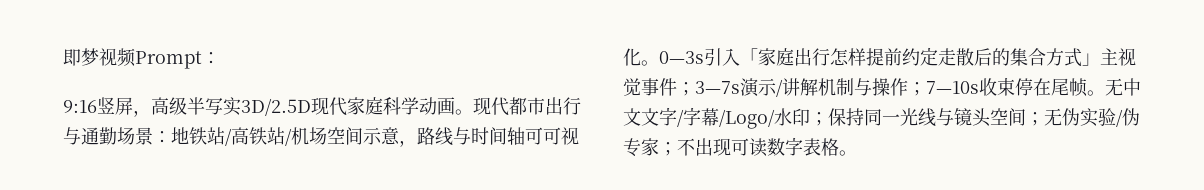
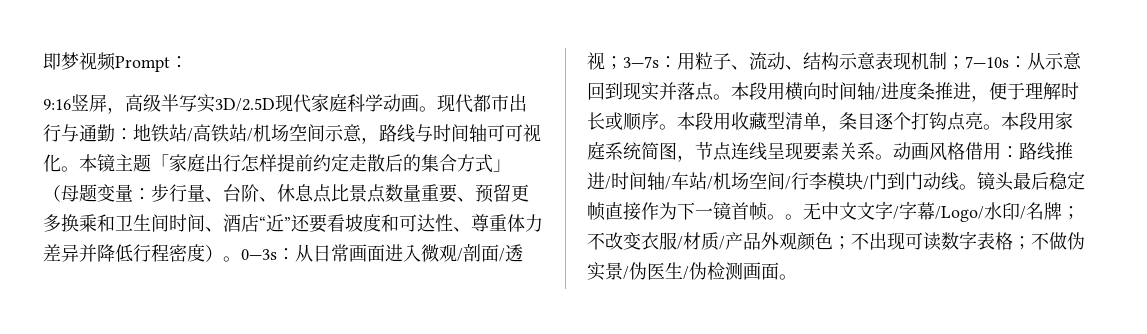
[117,127,153,145] 场景 -> (115, 133) none
[659,48,740,66] 0—3s引入 -> [79,154,151,172] 本镜主题
[1100,48,1136,66] [623,78,1088,97] 主视觉事件；3—7s演示/讲解机制与操作；7—10s收束停在尾帧 -> [43,184,529,203] [43,213,543,233] [43,244,523,262] [587,52,1082,70] [587,82,1079,102] [587,112,1073,132] [587,142,1073,162] [587,171,1085,191] [587,202,785,221] （母题变量：步行量、台阶、休息点比景点数量重要、预留更多换乘和卫生间时间、酒店“近”还要看坡度和可达性、尊重体力差异并降低行程密度）。0—3s：从日常画面进入微观/剖面/透视；3—7s：用粒子、流动、结构示意表现机制；7—10s：从示意回到现实并落点。本段用横向时间轴/进度条推进，便于理解时长或顺序。本段用收藏型清单，条目逐个打钩点亮。本段用家庭系统简图，节点连线呈现要素关系。动画风格借用：路线推进/时间轴/车站/机场空间/行李模块/门到门动线。镜头最后稳定帧直接作为下一镜首帧。
[810,108,1140,127] [623,138,659,157] ；保持同一光线与镜头空间；无伪实验/伪专家 -> [1020,202,1080,220] [587,232,833,251] /名牌；不改变衣服/材质/产品外观颜色
(839, 147) none -> [1013,232,1085,250] [587,262,779,281] ；不做伪实景/伪医生/伪检测画面

